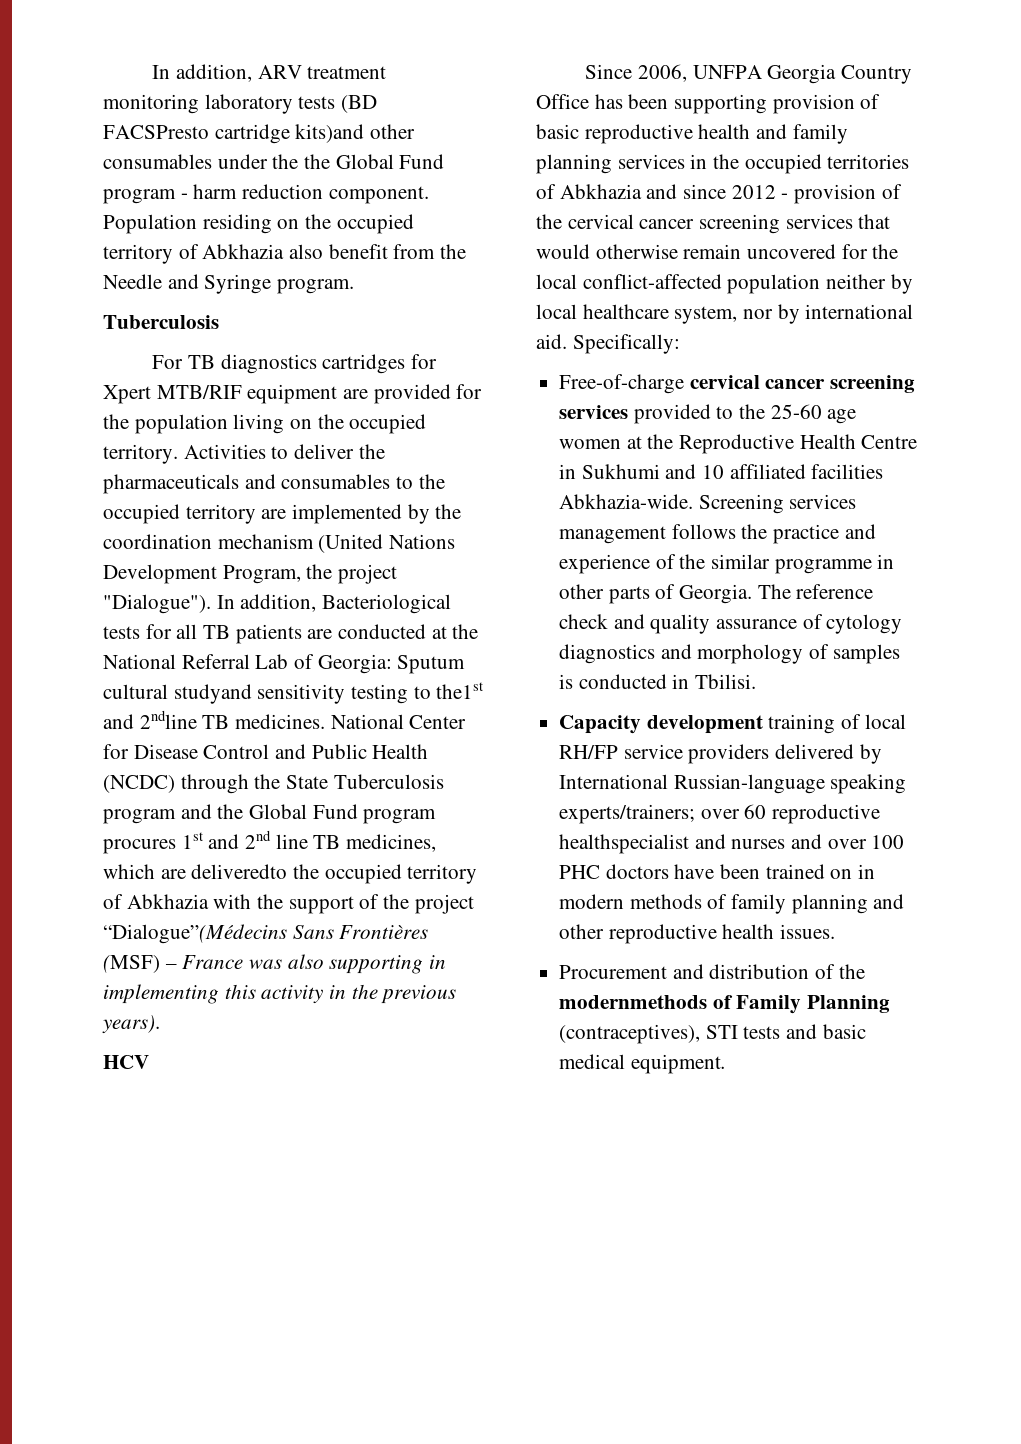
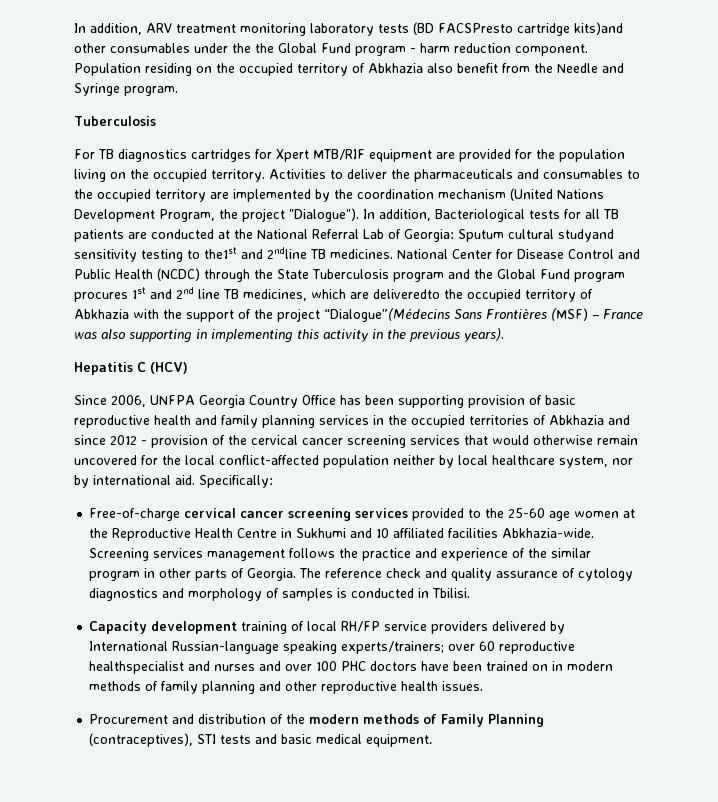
[103,1055,149,1069] HCV -> [74,362,188,375] Hepatitis C (HCV)
[774,559,872,574] programme -> [89,571,141,581] program
[559,995,708,1009] modernmethods -> [309,714,420,724] modern methods

